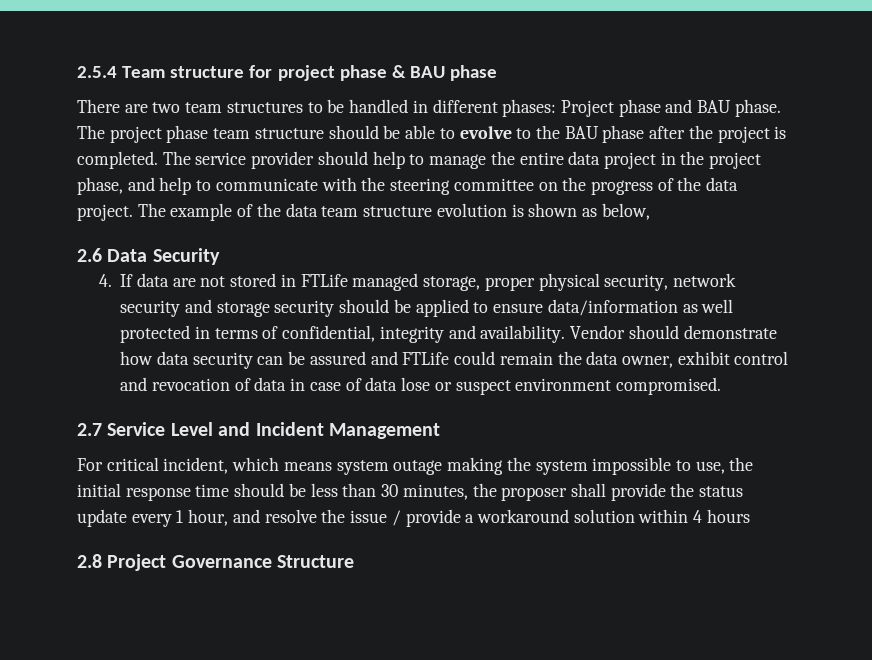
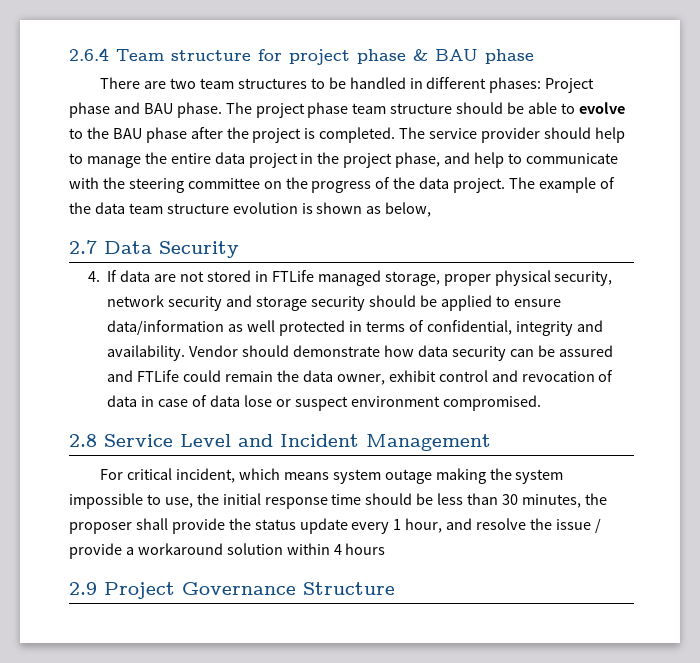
[77,66,117,78] 2.5.4 -> [69,48,109,61] 2.6.4
[77,248,102,262] 2.6 -> [69,240,97,254] 2.7
[77,423,102,436] 2.7 -> [69,434,97,447] 2.8
[77,554,102,568] 2.8 -> [69,582,97,595] 2.9

